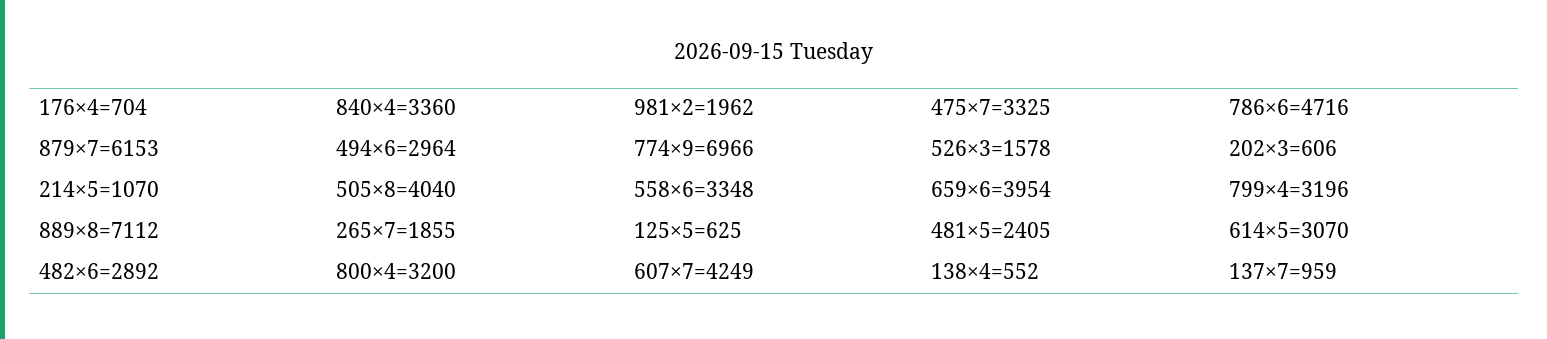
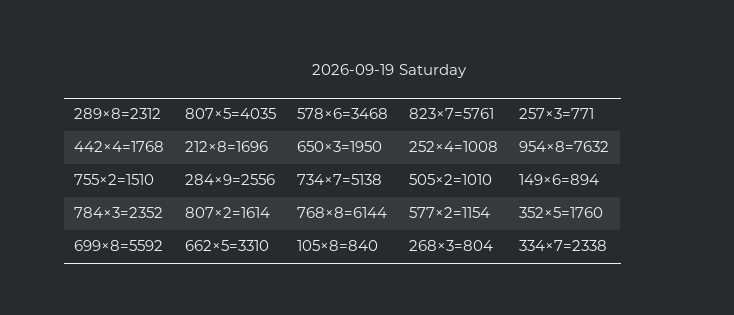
[674,42,873,64] [38,99,147,115] [335,99,456,115] [633,99,754,115] [930,99,1051,115] [1228,99,1349,115] [38,140,159,156] [335,140,456,156] [633,140,754,156] [930,140,1051,156] [1228,140,1337,156] [38,181,159,197] [335,181,456,197] [633,181,754,197] [930,181,1051,197] [1228,181,1349,197] [38,222,159,238] [335,222,456,238] [633,222,742,238] [930,222,1051,238] [1228,222,1349,238] [38,263,159,279] [335,263,456,279] [633,263,754,279] [930,263,1039,279] [1228,263,1337,279] 2026-09-15 Tuesday // 176×4=704 | 840×4=3360 | 981×2=1962 | 475×7=3325 | 786×6=4716 // 879×7=6153 | 494×6=2964 | 774×9=6966 | 526×3=1578 | 202×3=606 // 214×5=1070 | 505×8=4040 | 558×6=3348 | 659×6=3954 | 799×4=3196 // 889×8=7112 | 265×7=1855 | 125×5=625 | 481×5=2405 | 614×5=3070 // 482×6=2892 | 800×4=3200 | 607×7=4249 | 138×4=552 | 137×7=959 -> [312,64,467,78] [74,108,162,119] [185,108,277,119] [297,108,389,119] [409,108,495,119] [519,108,595,119] [74,141,165,152] [185,141,269,152] [297,141,383,152] [409,141,499,152] [519,141,610,152] [74,174,155,185] [185,174,276,185] [297,174,383,185] [409,174,493,185] [519,174,600,185] [74,207,164,218] [185,207,271,218] [297,207,388,218] [409,207,491,218] [519,207,604,218] [74,240,164,251] [185,240,270,251] [297,240,379,251] [409,240,494,251] [519,240,608,251] 2026-09-19 Saturday // 289×8=2312 | 807×5=4035 | 578×6=3468 | 823×7=5761 | 257×3=771 // 442×4=1768 | 212×8=1696 | 650×3=1950 | 252×4=1008 | 954×8=7632 // 755×2=1510 | 284×9=2556 | 734×7=5138 | 505×2=1010 | 149×6=894 // 784×3=2352 | 807×2=1614 | 768×8=6144 | 577×2=1154 | 352×5=1760 // 699×8=5592 | 662×5=3310 | 105×8=840 | 268×3=804 | 334×7=2338

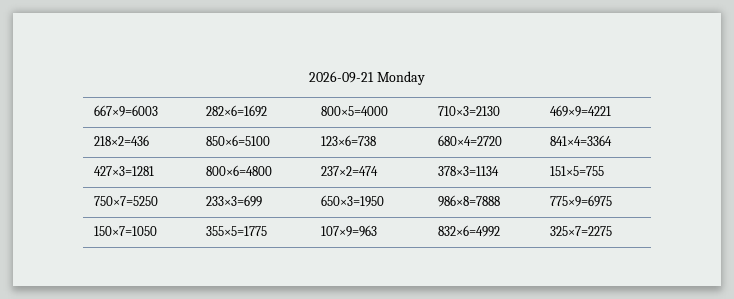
[312,64,467,78] [74,108,162,119] [185,108,277,119] [297,108,389,119] [409,108,495,119] [519,108,595,119] [74,141,165,152] [185,141,269,152] [297,141,383,152] [409,141,499,152] [519,141,610,152] [74,174,155,185] [185,174,276,185] [297,174,383,185] [409,174,493,185] [519,174,600,185] [74,207,164,218] [185,207,271,218] [297,207,388,218] [409,207,491,218] [519,207,604,218] [74,240,164,251] [185,240,270,251] [297,240,379,251] [409,240,494,251] [519,240,608,251] 2026-09-19 Saturday // 289×8=2312 | 807×5=4035 | 578×6=3468 | 823×7=5761 | 257×3=771 // 442×4=1768 | 212×8=1696 | 650×3=1950 | 252×4=1008 | 954×8=7632 // 755×2=1510 | 284×9=2556 | 734×7=5138 | 505×2=1010 | 149×6=894 // 784×3=2352 | 807×2=1614 | 768×8=6144 | 577×2=1154 | 352×5=1760 // 699×8=5592 | 662×5=3310 | 105×8=840 | 268×3=804 | 334×7=2338 -> [309,71,425,85] [93,105,158,117] [205,105,267,117] [320,106,388,116] [437,106,500,116] [549,105,611,117] [93,135,149,146] [205,135,270,146] [320,135,376,146] [437,135,502,146] [549,135,612,146] [93,166,154,176] [205,165,272,176] [320,166,378,176] [437,166,499,176] [549,166,604,176] [93,196,158,206] [205,195,262,207] [320,195,384,207] [437,195,500,207] [549,195,612,207] [93,226,157,236] [205,226,267,236] [320,225,377,237] [437,225,500,237] [549,226,612,236] 2026-09-21 Monday // 667×9=6003 | 282×6=1692 | 800×5=4000 | 710×3=2130 | 469×9=4221 // 218×2=436 | 850×6=5100 | 123×6=738 | 680×4=2720 | 841×4=3364 // 427×3=1281 | 800×6=4800 | 237×2=474 | 378×3=1134 | 151×5=755 // 750×7=5250 | 233×3=699 | 650×3=1950 | 986×8=7888 | 775×9=6975 // 150×7=1050 | 355×5=1775 | 107×9=963 | 832×6=4992 | 325×7=2275

